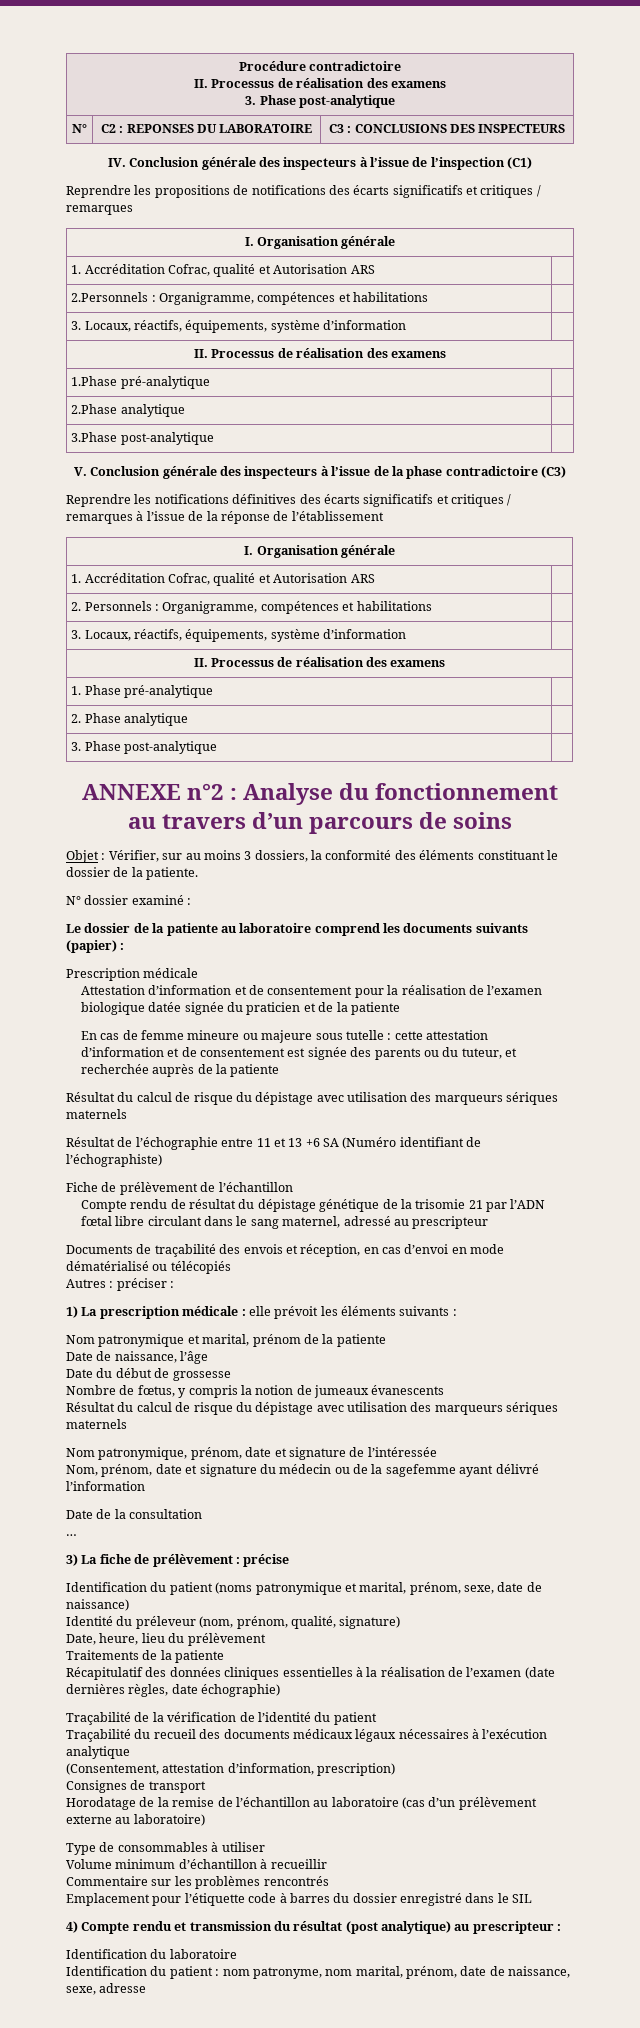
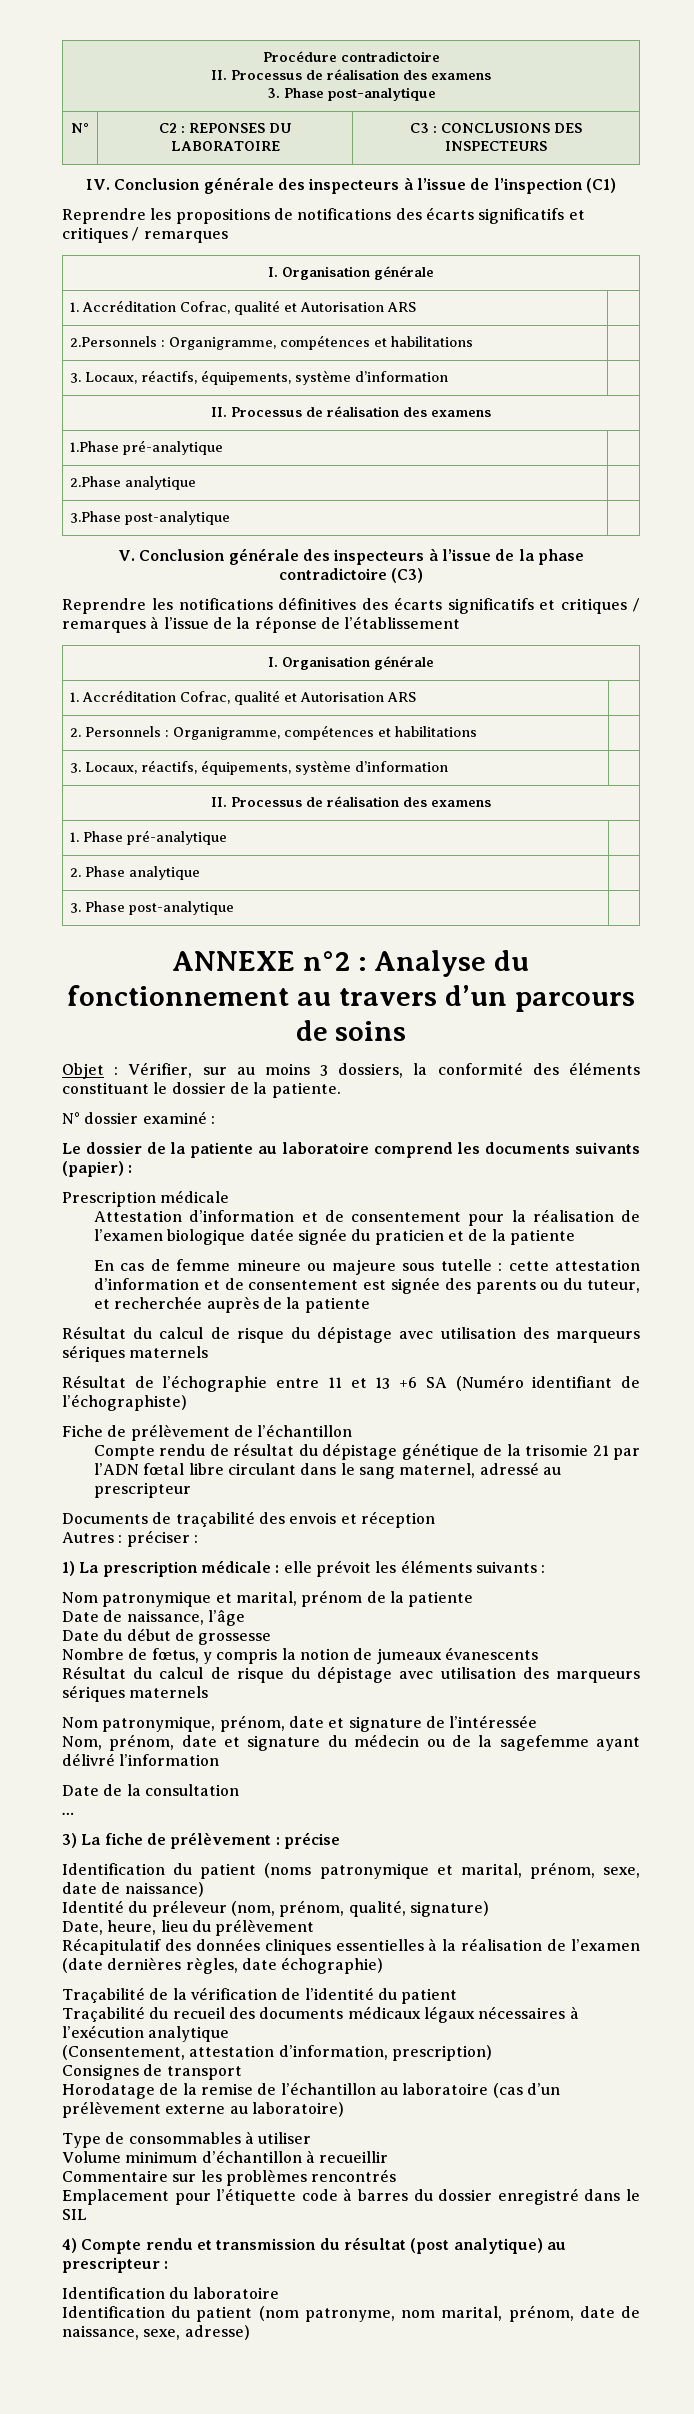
[300,1244,505,1257] [66,1261,231,1274] réception, en cas d’envoi en mode dématérialisé ou télécopiés -> [360,1511,435,1528] réception
[66,1650,225,1663] // Traitements de la patiente -> (315, 1927) none
[215,1969,250,1976] : nom -> [258,2306,299,2321] (nom
[99,1983,147,1993] adresse -> [184,2325,250,2340] adresse)

